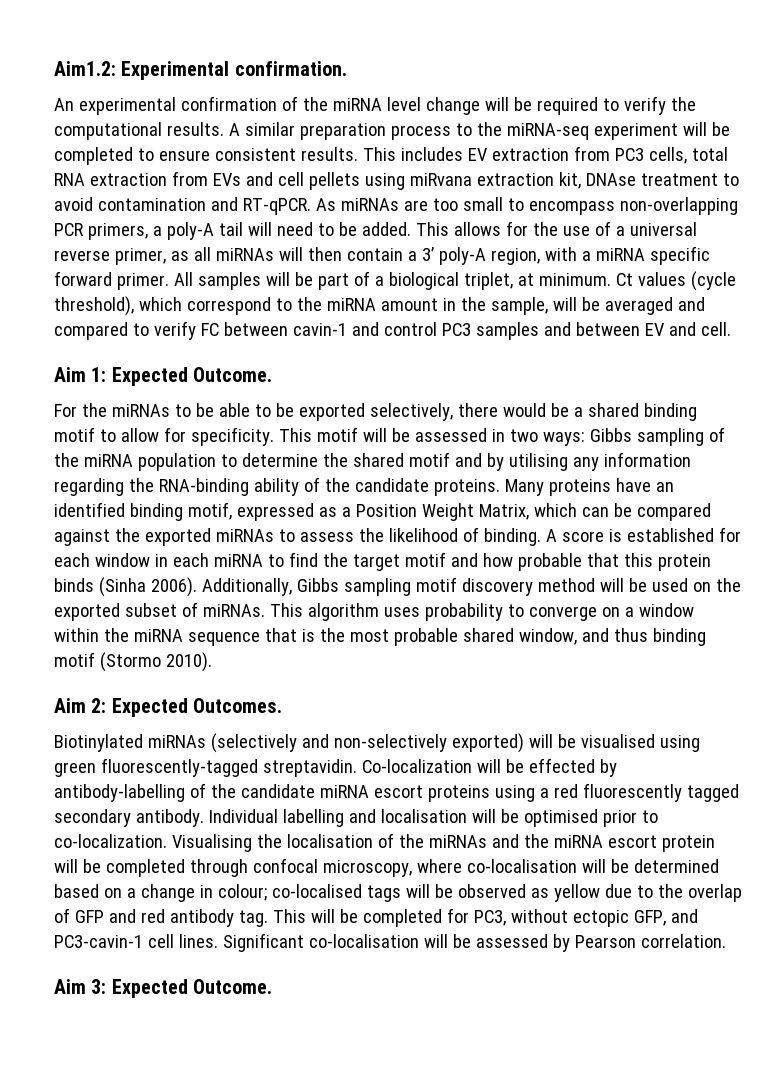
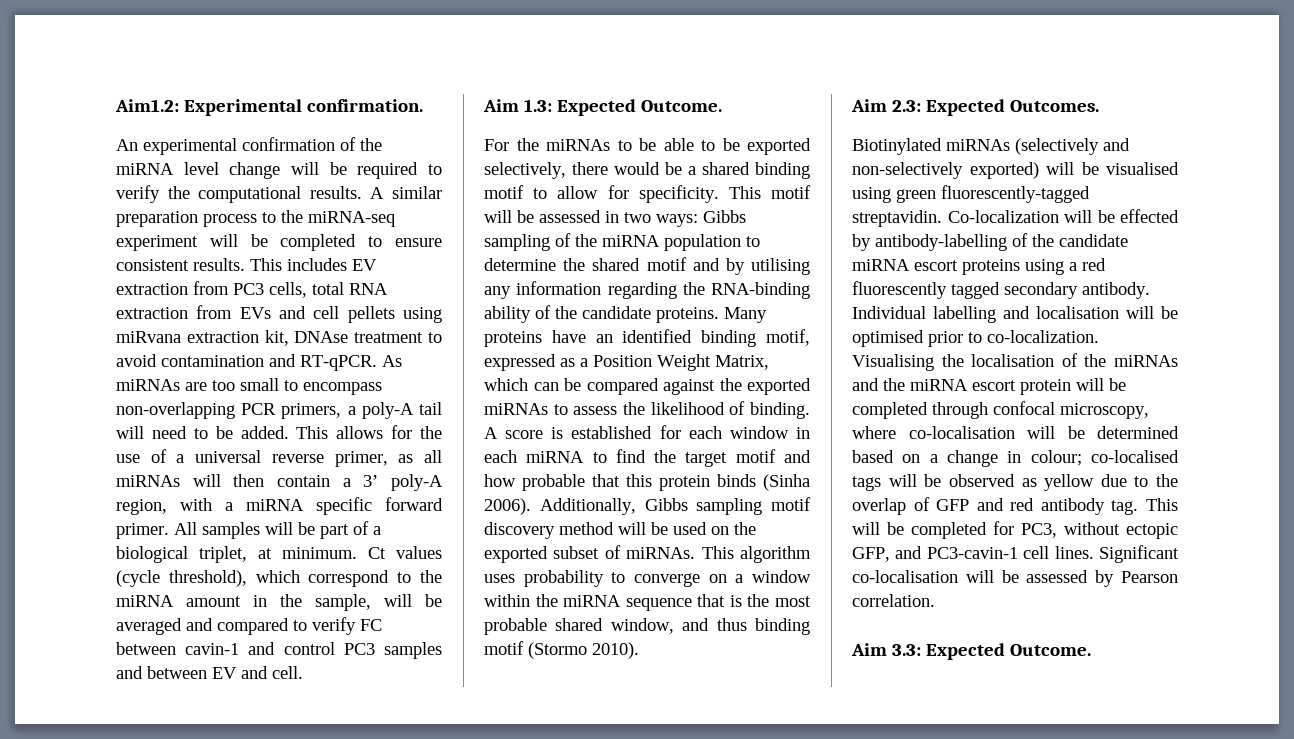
[91,367,107,382] 1: -> [524,99,553,112] 1.3:
[91,698,107,713] 2: -> [892,100,922,112] 2.3:
[91,979,107,994] 3: -> [892,644,922,656] 3.3:

